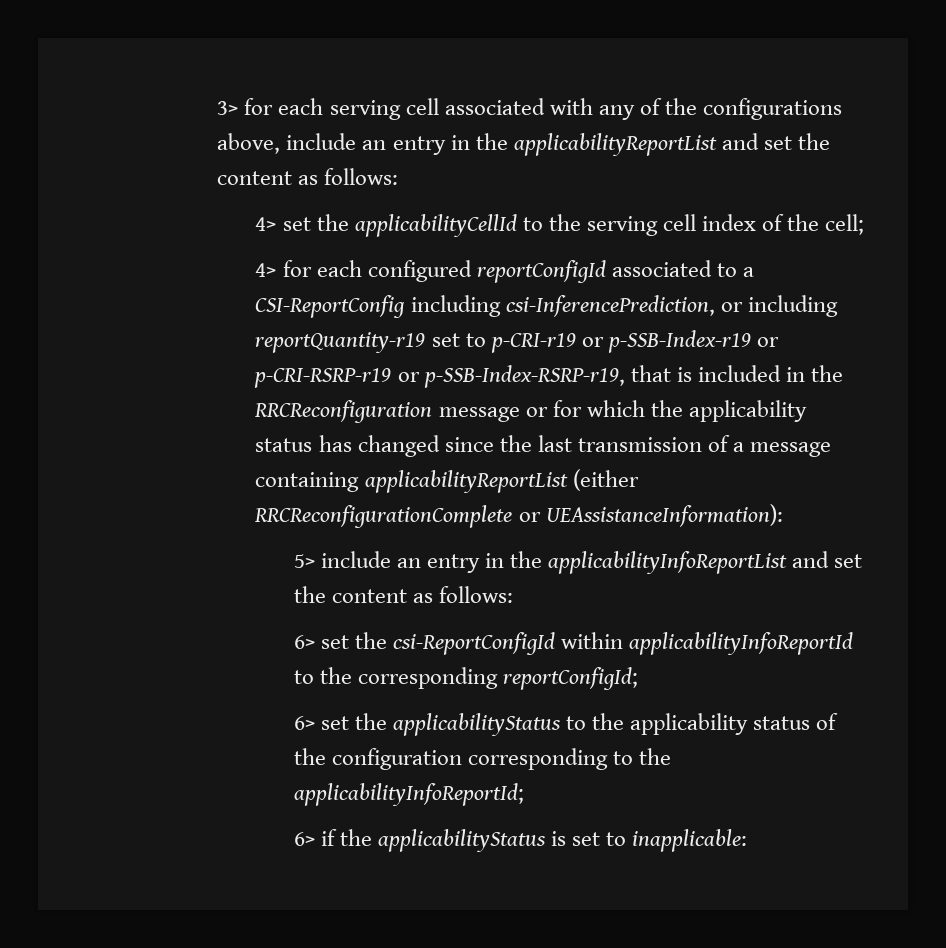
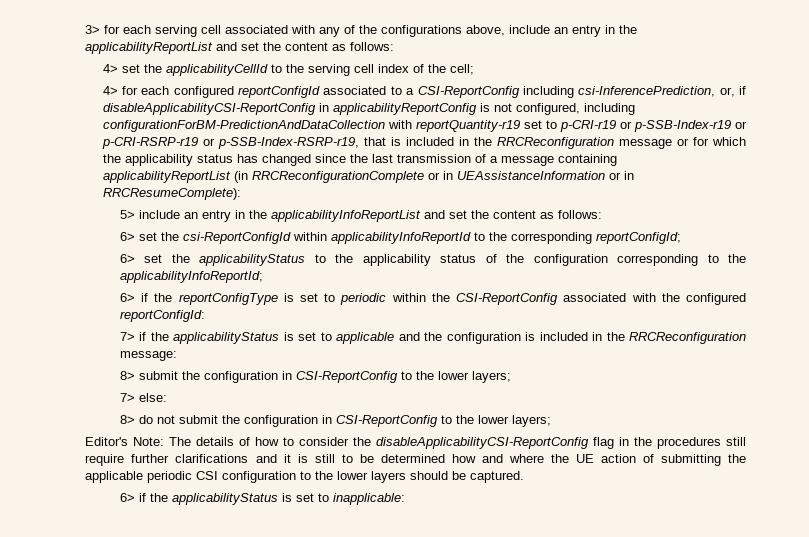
[720,295,838,317] or including -> [719,86,746,97] [102,103,635,115] [102,120,412,132] or, if disableApplicabilityCSI-ReportConfig in applicabilityReportConfig is not configured, including configurationForBM-PredictionAndDataCollection with
[572,469,639,491] (either -> [233,171,248,183] (in
[545,504,783,527] UEAssistanceInformation): -> [442,171,634,180] [102,188,241,200] in UEAssistanceInformation or in RRCResumeComplete):
(524, 794) none -> [119,293,746,305] [119,310,205,322] [119,332,746,344] [119,351,177,361] [119,371,511,383] [119,393,167,402] [119,415,551,427] [85,437,747,449] [85,454,746,466] [85,471,525,483] // 6> if the reportConfigType is set to periodic within the CSI-ReportConfig associated with the configured reportConfigId: // 7> if the applicabilityStatus is set to applicable and the configuration is included in the RRCReconfiguration message: // 8> submit the configuration in CSI-ReportConfig to the lower layers; // 7> else: // 8> do not submit the configuration in CSI-ReportConfig to the lower layers; // Editor's Note: The details of how to consider the disableApplicabilityCSI-ReportConfig flag in the procedures still require further clarifications and it is still to be determined how and where the UE action of submitting the applicable periodic CSI configuration to the lower layers should be captured.

